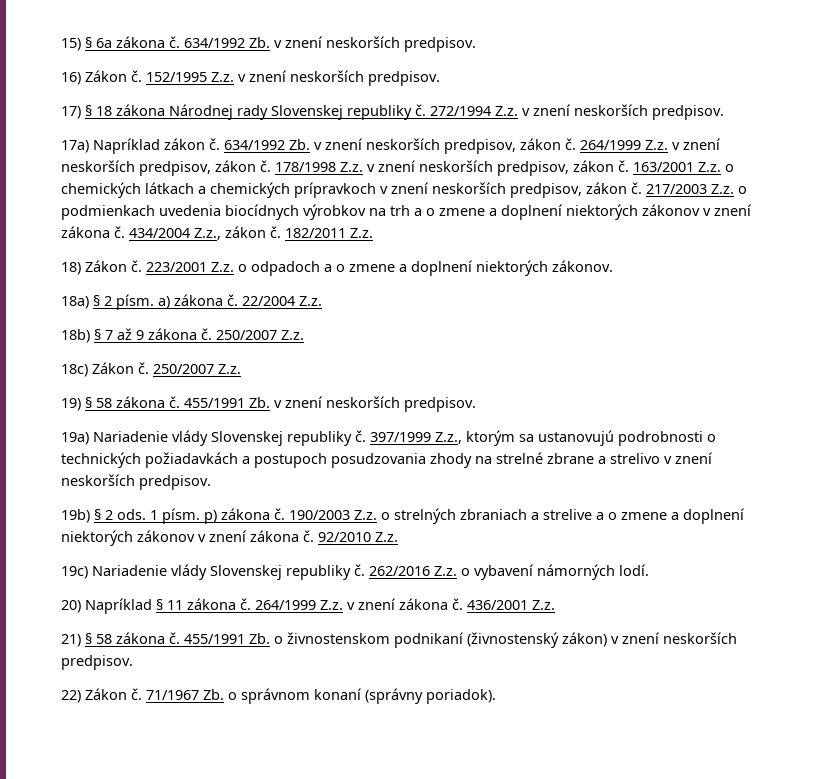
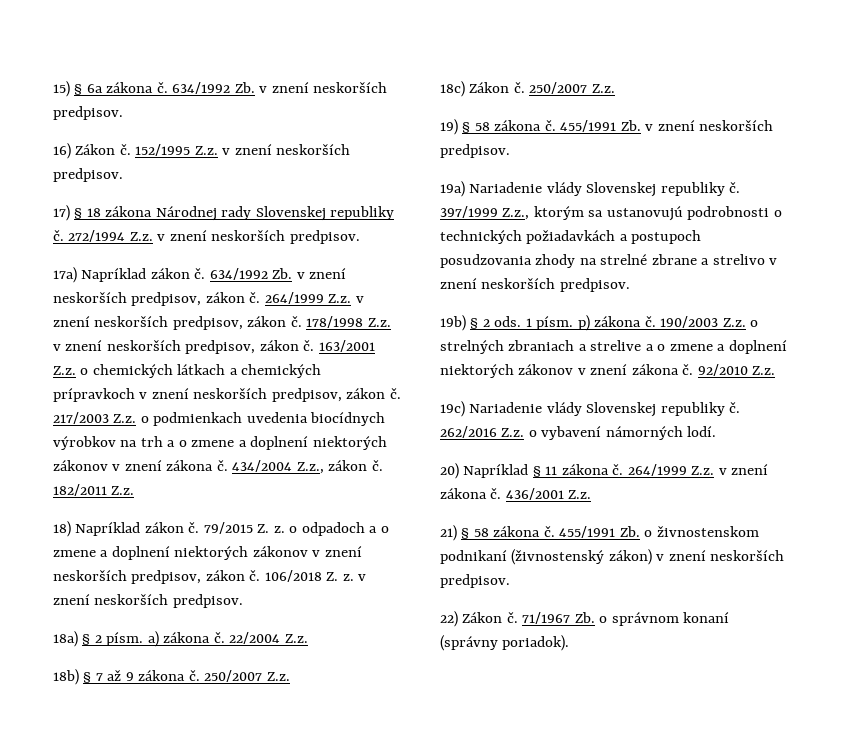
[85,260,234,272] Zákon č. 223/2001 Z.z. -> [75,522,285,536] Napríklad zákon č. 79/2015 Z. z.
[552,260,613,272] zákonov. -> [252,546,362,557] [53,570,367,584] [53,594,243,608] zákonov v znení neskorších predpisov, zákon č. 106/2018 Z. z. v znení neskorších predpisov.

